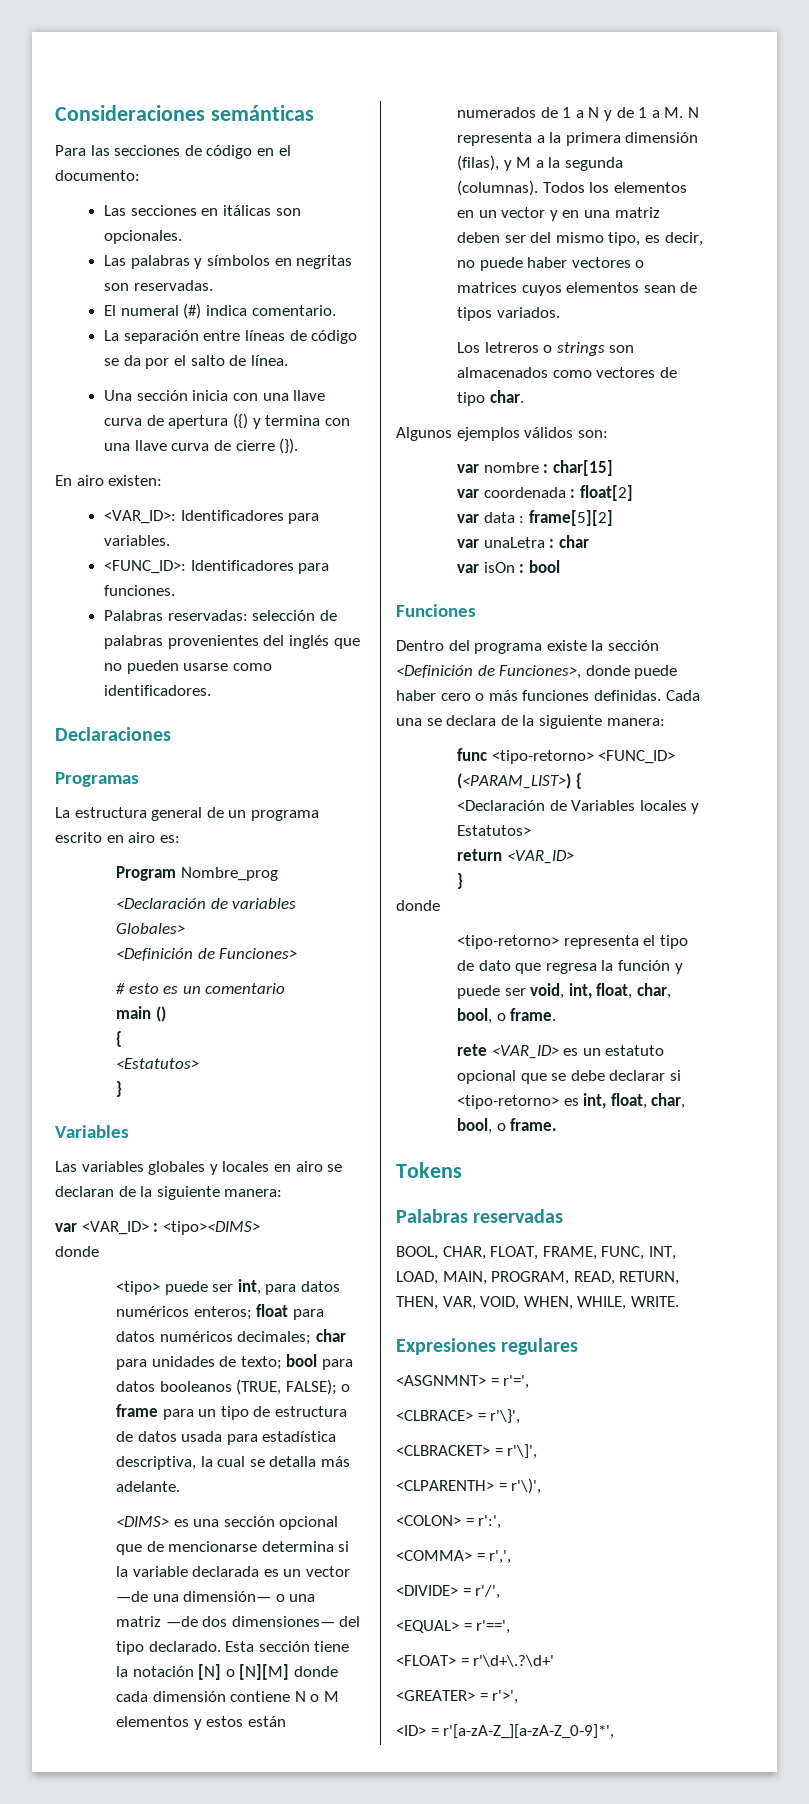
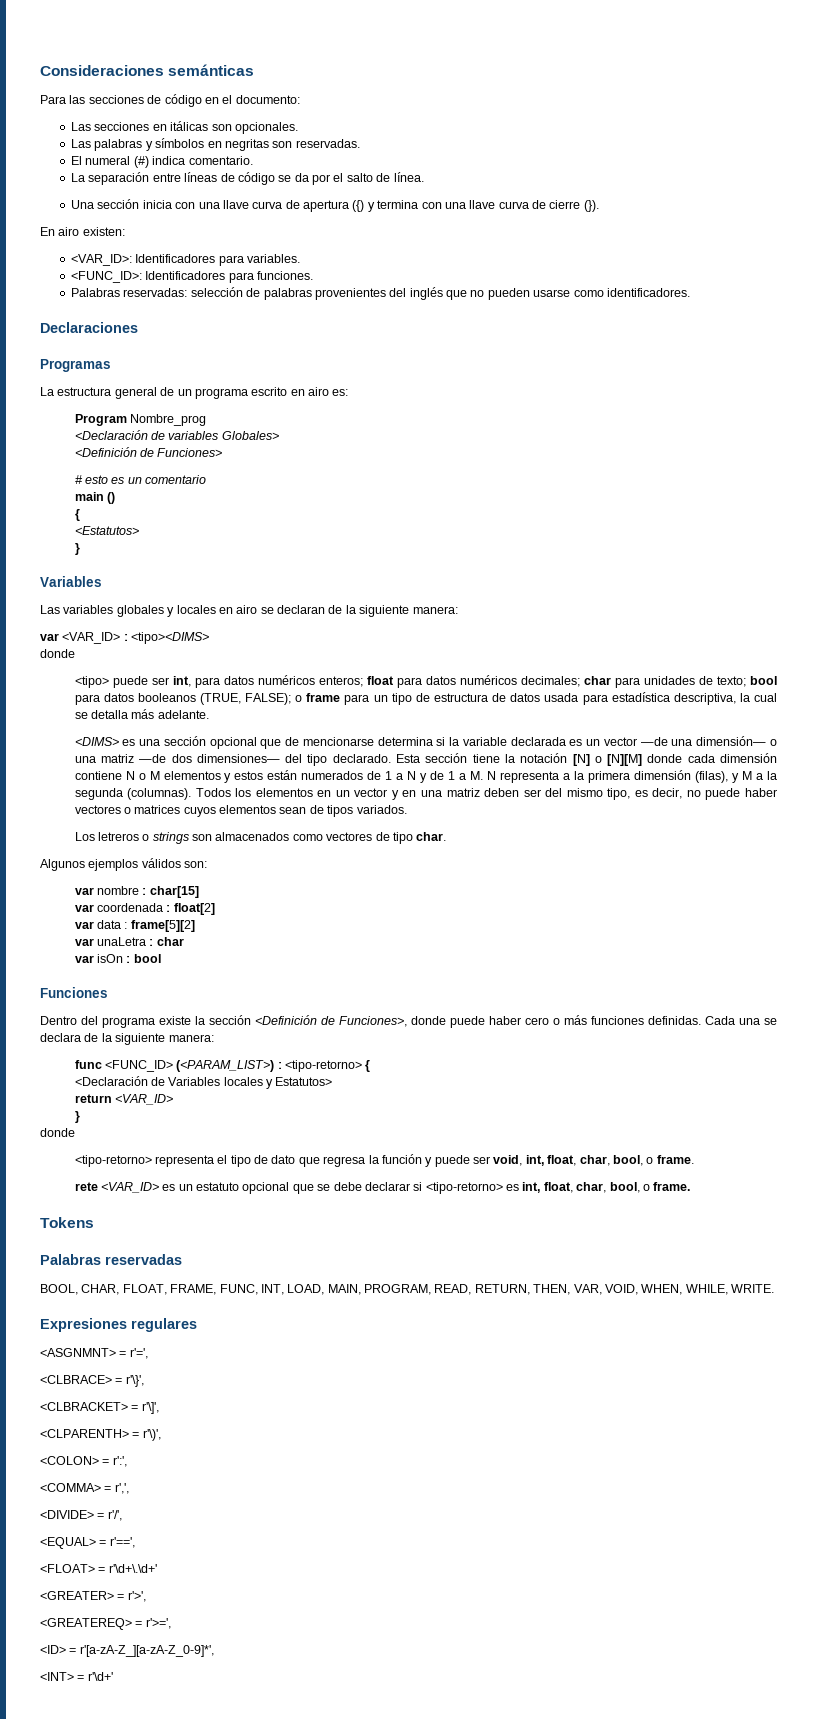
[491,750,594,764] <tipo-retorno> -> (102, 1064) none
(572, 781) none -> [277,1060,363,1072] : <tipo-retorno>
[473,1655,555,1667] r'\d+\.?\d+' -> [108,1564,157,1573] r'\d+\.\d+'
(519, 1697) none -> [40,1618,171,1630] // <GREATEREQ> = r'>=',
(615, 1731) none -> [40,1672,113,1681] // <INT> = r'\d+'

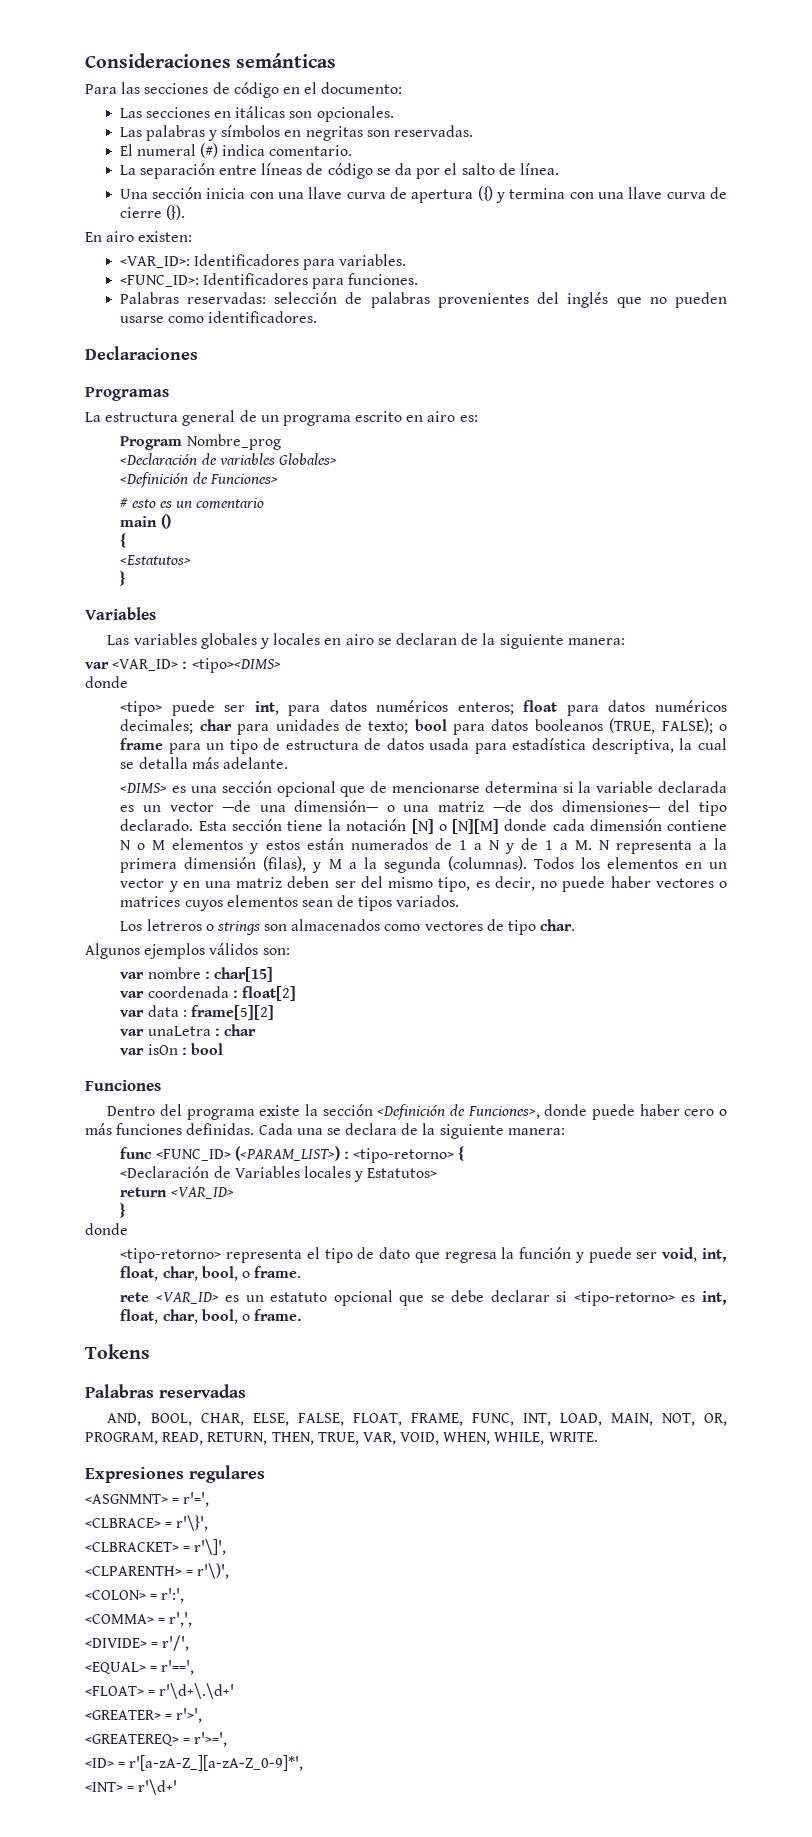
(182, 1259) none -> [107,1413,142,1426] AND,
(120, 1289) none -> [252,1413,344,1426] ELSE, FALSE,
(361, 1289) none -> [661,1413,727,1426] NOT, OR,
(571, 1289) none -> [317,1432,359,1445] TRUE,

